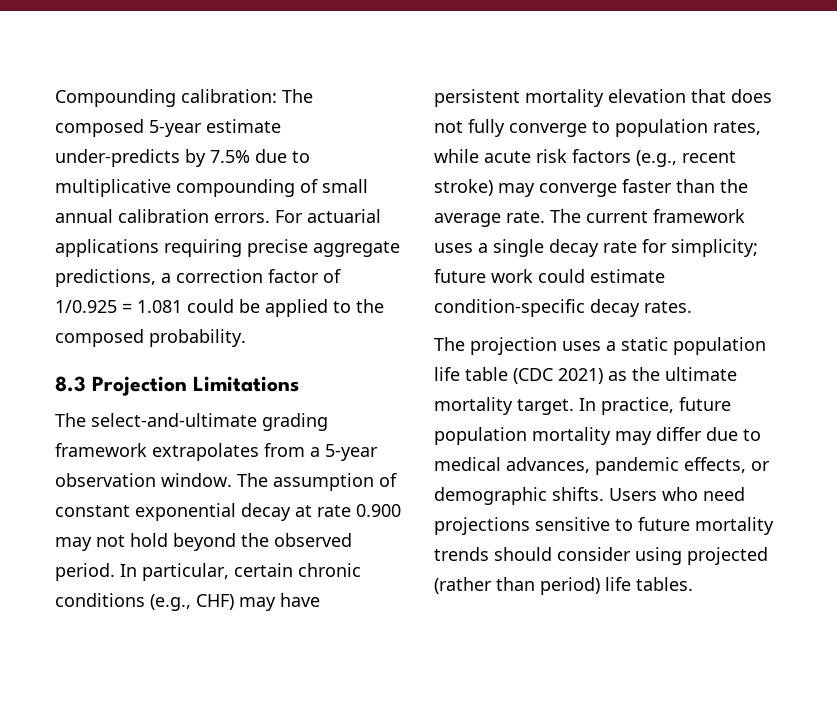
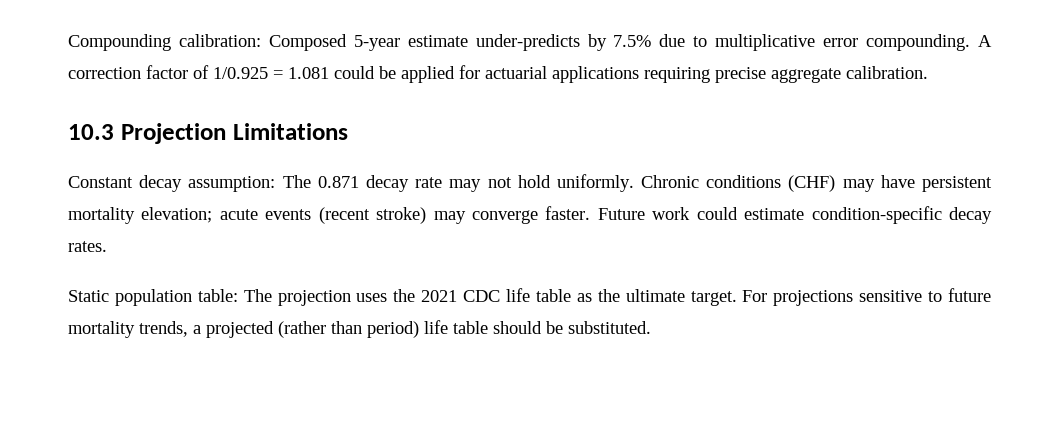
[282,89,313,103] [55,119,144,137] The composed -> [268,34,347,51] Composed
[176,179,368,197] [55,209,381,223] [55,239,400,257] [55,269,171,287] compounding of small annual calibration errors. For actuarial applications requiring precise aggregate predictions, a -> [823,34,992,51] error compounding. A
[333,299,384,313] [55,329,246,347] [55,376,299,396] [55,413,328,431] [55,443,378,461] [55,473,397,491] [55,503,401,521] [55,533,352,551] [55,563,361,581] [55,593,320,611] [434,89,772,107] [434,119,761,137] [434,149,736,167] [434,179,748,197] [434,209,745,227] [434,239,758,257] [434,269,486,283] to the composed probability. // 8.3 Projection Limitations // The select-and-ultimate grading framework extrapolates from a 5-year observation window. The assumption of constant exponential decay at rate 0.900 may not hold beyond the observed period. In particular, certain chronic conditions (e.g., CHF) may have persistent mortality elevation that does not fully converge to population rates, while acute risk factors (e.g., recent stroke) may converge faster than the average rate. The current framework uses a single decay rate for simplicity; future -> [459,65,928,83] [68,123,348,144] [68,174,992,192] [68,206,645,224] for actuarial applications requiring precise aggregate calibration. // 10.3 Projection Limitations // Constant decay assumption: The 0.871 decay rate may not hold uniformly. Chronic conditions (CHF) may have persistent mortality elevation; acute events (recent stroke) may converge faster. Future
[434,337,766,355] [434,367,737,384] [434,397,731,415] [434,427,761,445] [434,457,770,475] [434,487,745,505] The projection uses a static population life table (CDC 2021) as the ultimate mortality target. In practice, future population mortality may differ due to medical advances, pandemic effects, or demographic shifts. Users who need -> [68,288,768,306] Static population table: The projection uses the 2021 CDC life table as the ultimate target. For
[434,547,682,565] trends should consider using -> [139,321,201,337] trends, a
[636,577,693,591] tables. -> [453,321,651,334] table should be substituted.

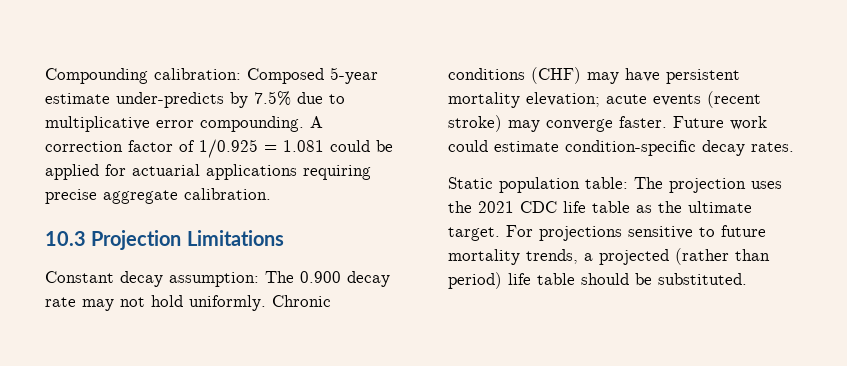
[317,176,359,188] 0.871 -> [300,271,341,283] 0.900

